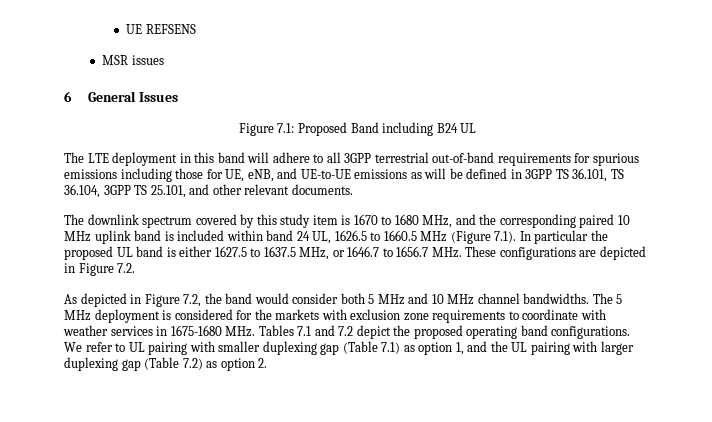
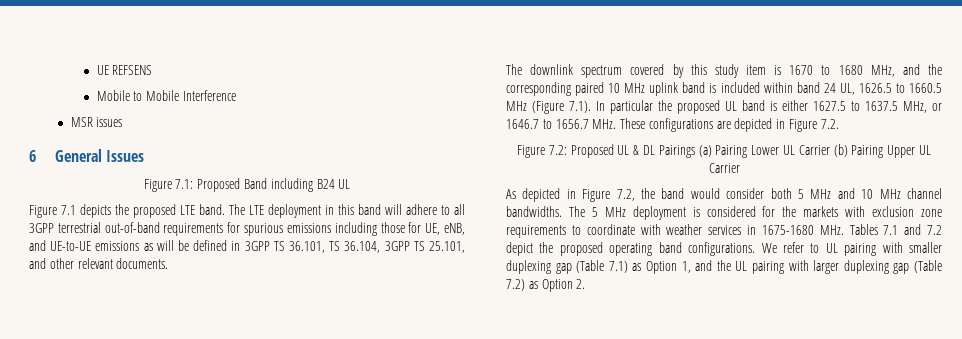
(196, 29) none -> [96,90,236,101] // Mobile to Mobile Interference
(477, 128) none -> [29,204,225,218] Figure 7.1 depicts the proposed LTE band.
(136, 268) none -> [517,144,931,158] [708,163,740,173] // Figure 7.2: Proposed UL & DL Pairings (a) Pairing Lower UL Carrier (b) Pairing Upper UL Carrier
[418,342,453,355] option -> [645,261,677,274] Option
[220,358,255,371] option -> [541,279,573,292] Option

